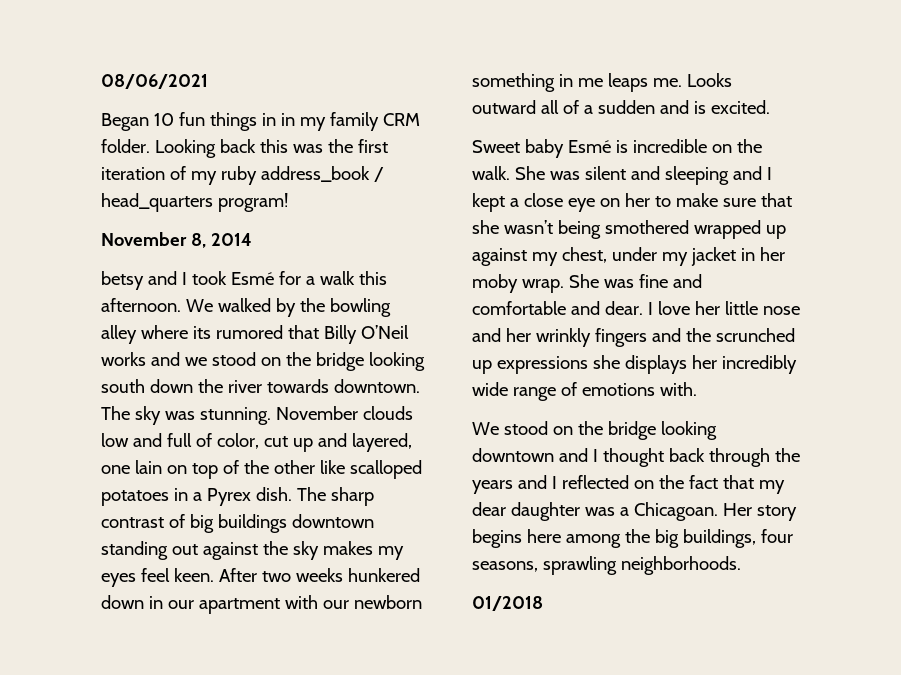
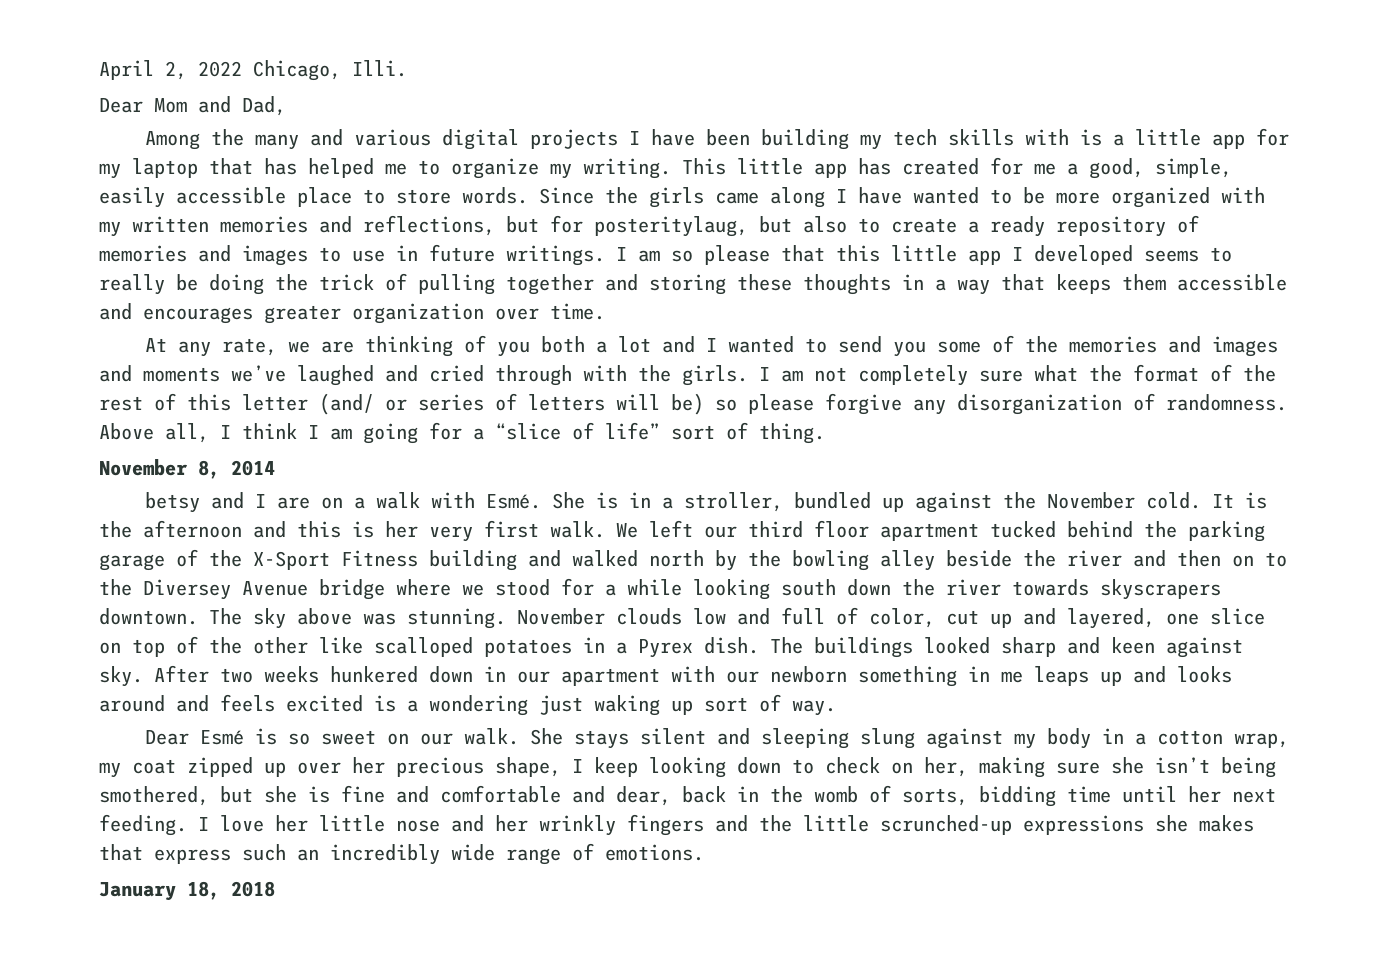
[101,74,208,89] [101,112,420,131] [101,139,388,158] [101,166,384,185] [101,193,288,212] 08/06/2021 // Began 10 fun things in in my family CRM folder. Looking back this was the first iteration of my ruby address_book / head_quarters program! -> [99,60,407,81] [99,96,286,116] [145,128,1290,150] [99,157,1232,179] [99,187,1265,208] [99,215,1199,237] [99,244,1232,266] [99,273,1287,295] [99,303,605,324] [145,335,1279,357] [99,364,1276,386] [99,393,1287,415] [99,422,825,444] April 2, 2022 Chicago, Illi. // Dear Mom and Dad, // Among the many and various digital projects I have been building my tech skills with is a little app for my laptop that has helped me to organize my writing. This little app has created for me a good, simple, easily accessible place to store words. Since the girls came along I have wanted to be more organized with my written memories and reflections, but for posteritylaug, but also to create a ready repository of memories and images to use in future writings. I am so please that this little app I developed seems to really be doing the trick of pulling together and storing these thoughts in a way that keeps them accessible and encourages greater organization over time. // At any rate, we are thinking of you both a lot and I wanted to send you some of the memories and images and moments we’ve laughed and cried through with the girls. I am not completely sure what the format of the rest of this letter (and/ or series of letters will be) so please forgive any disorganization of randomness. Above all, I think I am going for a “slice of life” sort of thing.
[191,271,387,285] [101,298,391,317] [101,325,409,344] [101,352,364,371] took Esmé for a walk this afternoon. We walked by the bowling alley where its rumored that Billy O’Neil works and we stood on the bridge -> [277,492,1268,513] [99,520,1265,542] [99,549,1287,571] [99,578,682,600] are on a walk with Esmé. She is in a stroller, bundled up against the November cold. It is the afternoon and this is her very first walk. We left our third floor apartment tucked behind the parking garage of the X-Sport Fitness building and walked north by the bowling alley beside the river and then on to the Diversey Avenue bridge where we stood for a while
(329, 386) none -> [1100,579,1221,600] skyscrapers
(161, 415) none -> [297,608,352,625] above
[134,460,162,474] lain -> [1210,608,1265,625] slice
[330,487,374,506] [101,514,374,533] [101,541,404,560] [101,568,214,587] sharp contrast of big buildings downtown standing out against the sky makes my eyes feel keen. -> [814,637,1243,658] [99,666,143,687] buildings looked sharp and keen against sky.
[652,73,732,87] [472,100,770,114] [472,139,762,158] me. Looks outward all of a sudden and is excited. // Sweet baby Esmé is incredible on the -> [1100,666,1232,686] [99,694,836,716] [145,728,454,745] up and looks around and feels excited is a wondering just waking up sort of way. // Dear Esmé is so sweet on our
[549,171,580,180] was -> [574,730,630,749] stays
[732,166,772,180] [472,193,792,212] [472,220,786,239] [472,247,785,266] [472,274,702,293] [472,301,643,315] and I kept a close eye on her to make sure that she wasn’t being smothered wrapped up against my chest, under my jacket in her moby wrap. She was fine and comfortable and dear. -> [860,728,1290,749] [99,757,1276,778] [99,785,1276,807] [99,814,187,836] slung against my body in a cotton wrap, my coat zipped up over her precious shape, I keep looking down to check on her, making sure she isn’t being smothered, but she is fine and comfortable and dear, back in the womb of sorts, bidding time until her next feeding.
[715,328,795,342] [472,355,797,374] [472,382,697,401] [472,421,717,440] [472,448,800,467] [472,475,785,494] [472,502,797,521] [472,529,793,548] [472,556,741,575] [472,596,543,611] scrunched up expressions she displays her incredibly wide range of emotions with. // We stood on the bridge looking downtown and I thought back through the years and I reflected on the fact that my dear daughter was a Chicagoan. Her story begins here among the big buildings, four seasons, sprawling neighborhoods. // 01/2018 -> [803,815,1254,835] [99,843,704,865] [99,881,275,901] little scrunched-up expressions she makes that express such an incredibly wide range of emotions. // January 18, 2018

